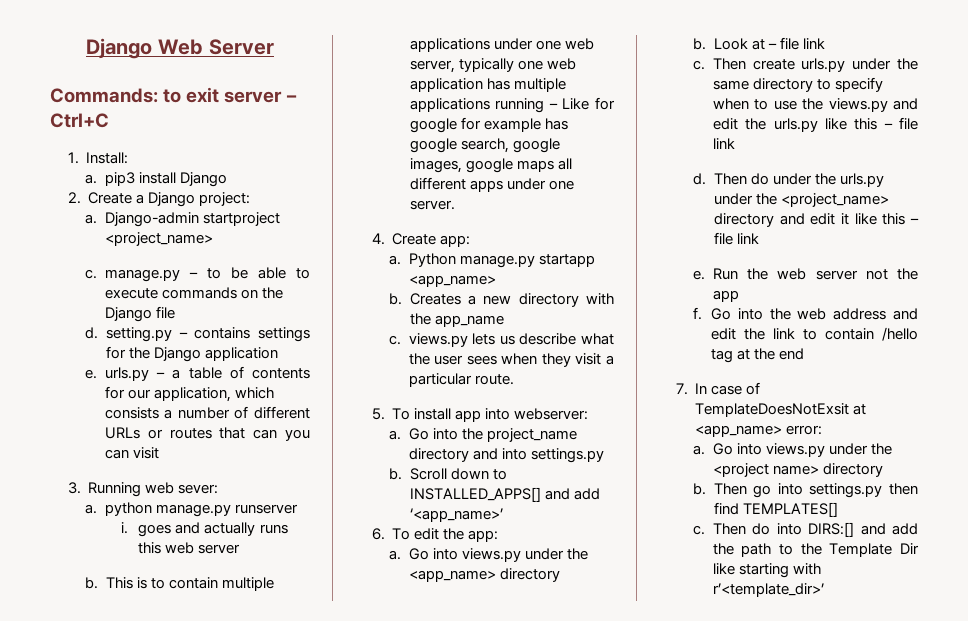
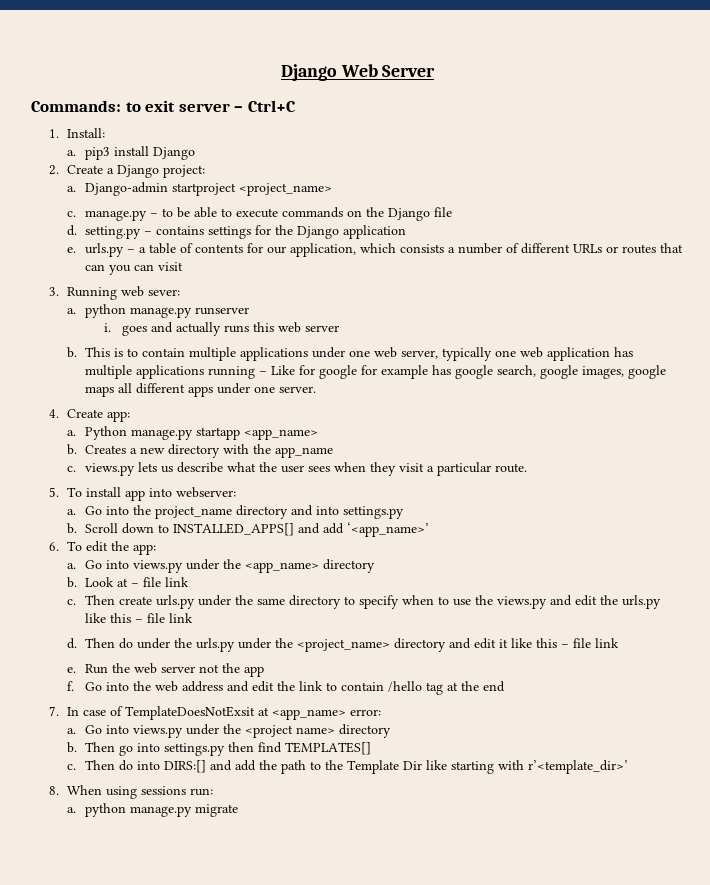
(824, 590) none -> [49,785,214,799] [67,803,239,817] // 8. When using sessions run: // a. python manage.py migrate

